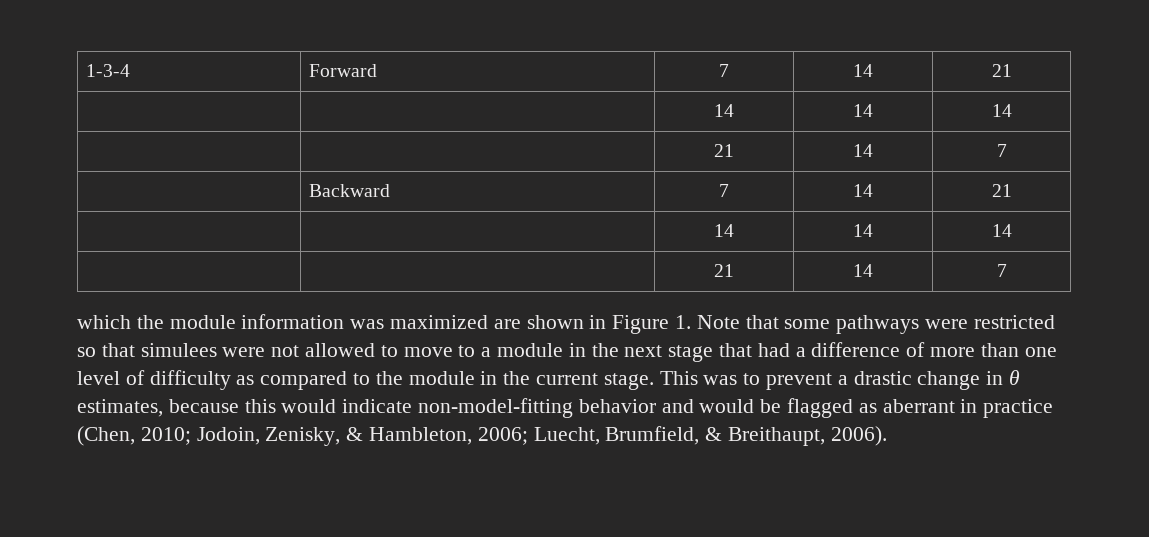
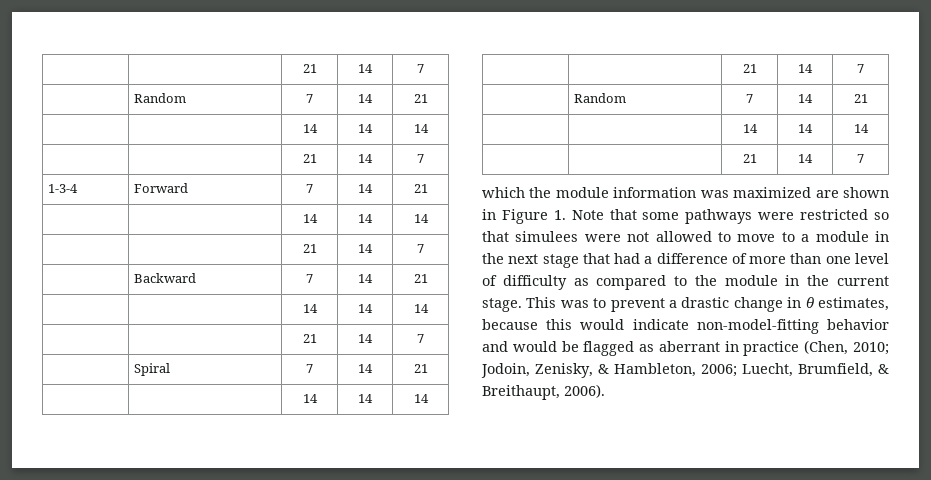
(86, 70) none -> [302,64,317,73] [358,64,373,73] [417,64,424,73] [133,93,186,103] [306,94,313,103] [358,94,373,103] [413,94,428,103] [302,124,318,133] [358,124,373,133] [413,124,429,133] [302,154,317,163] [358,154,373,163] [417,154,424,163] | | 21 | 14 | 7 // | Random | 7 | 14 | 21 // | | 14 | 14 | 14 // | | 21 | 14 | 7 //
(1007, 270) none -> [133,363,170,376] [306,364,313,373] [358,364,373,373] [413,364,428,373] [302,394,318,403] [358,394,373,403] [413,394,429,403] [742,64,757,73] [798,64,813,73] [857,64,864,73] [573,93,626,103] [746,94,753,103] [798,94,813,103] [853,94,868,103] [742,124,758,133] [798,124,813,133] [853,124,869,133] [742,154,757,163] [798,154,813,163] [857,154,864,163] // | Spiral | 7 | 14 | 21 // | | 14 | 14 | 14 // | | 21 | 14 | 7 // | Random | 7 | 14 | 21 // | | 14 | 14 | 14 // | | 21 | 14 | 7

